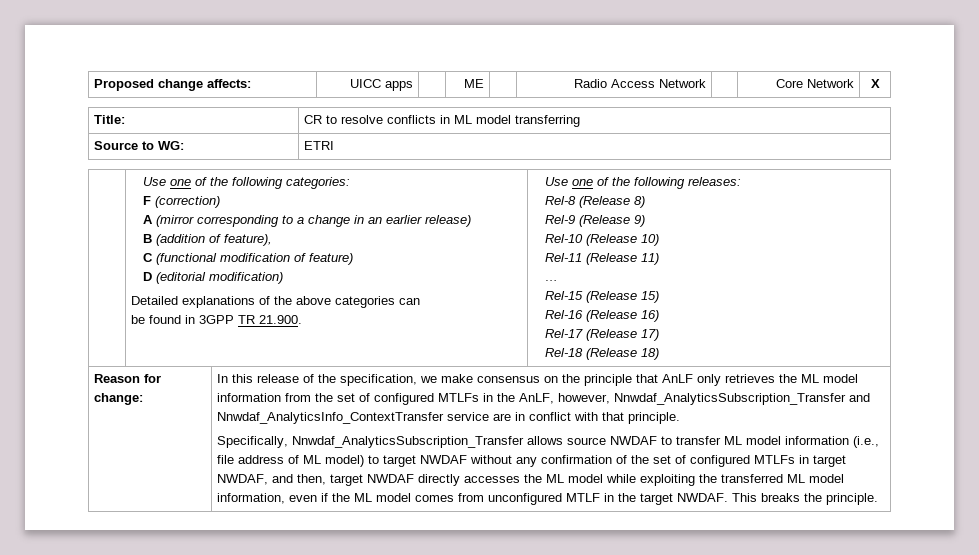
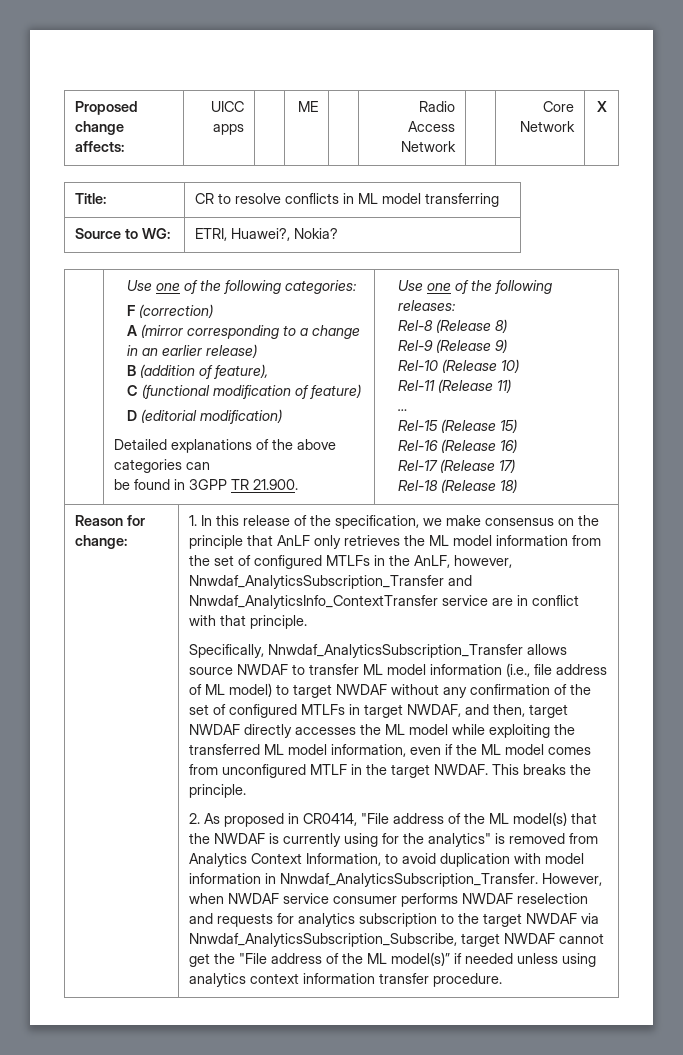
[304,141,335,150] ETRI -> [195,228,339,241] ETRI, Huawei?, Nokia?
(144, 399) none -> [189,515,198,526] 1.
(879, 499) none -> [189,812,598,827] [189,833,599,847] [189,853,585,867] [189,873,603,887] [189,893,589,907] [189,913,600,927] [189,933,605,947] [189,952,597,967] [189,973,503,987] // 2. As proposed in CR0414, "File address of the ML model(s) that the NWDAF is currently using for the analytics" is removed from Analytics Context Information, to avoid duplication with model information in Nnwdaf_AnalyticsSubscription_Transfer. However, when NWDAF service consumer performs NWDAF reselection and requests for analytics subscription to the target NWDAF via Nnwdaf_AnalyticsSubscription_Subscribe, target NWDAF cannot get the "File address of the ML model(s)” if needed unless using analytics context information transfer procedure.

